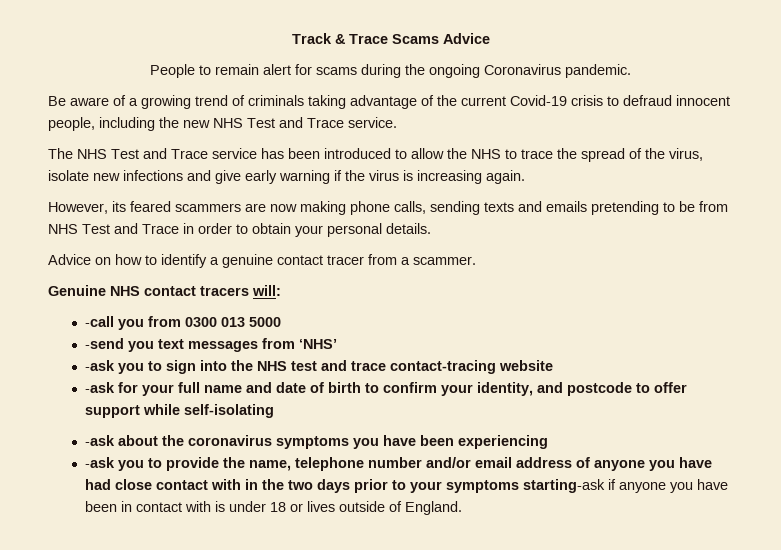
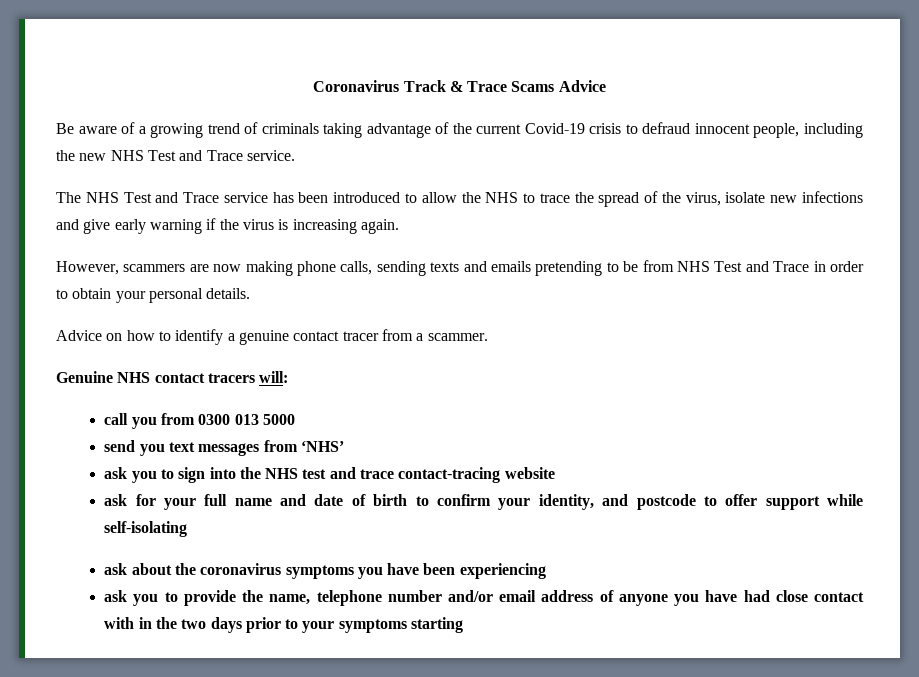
(291, 38) none -> [313,80,400,92] Coronavirus
[150,64,631,78] // People to remain alert for scams during the ongoing Coronavirus pandemic. -> (606, 86) none
[112,201,171,212] its feared -> (119, 268) none
[85,316,115,327] -call -> [104,413,129,425] call
[85,338,125,349] -send -> [104,440,136,452] send
[85,360,116,371] -ask -> [104,467,128,479] ask
[85,382,116,393] -ask -> [104,494,128,506] ask
[85,435,116,446] -ask -> [104,563,128,575] ask
[85,457,116,468] -ask -> [104,590,128,602] ask
[523,479,729,493] [85,501,463,515] starting-ask if anyone you have been in contact with is under 18 or lives outside of England. -> [411,617,464,633] starting

